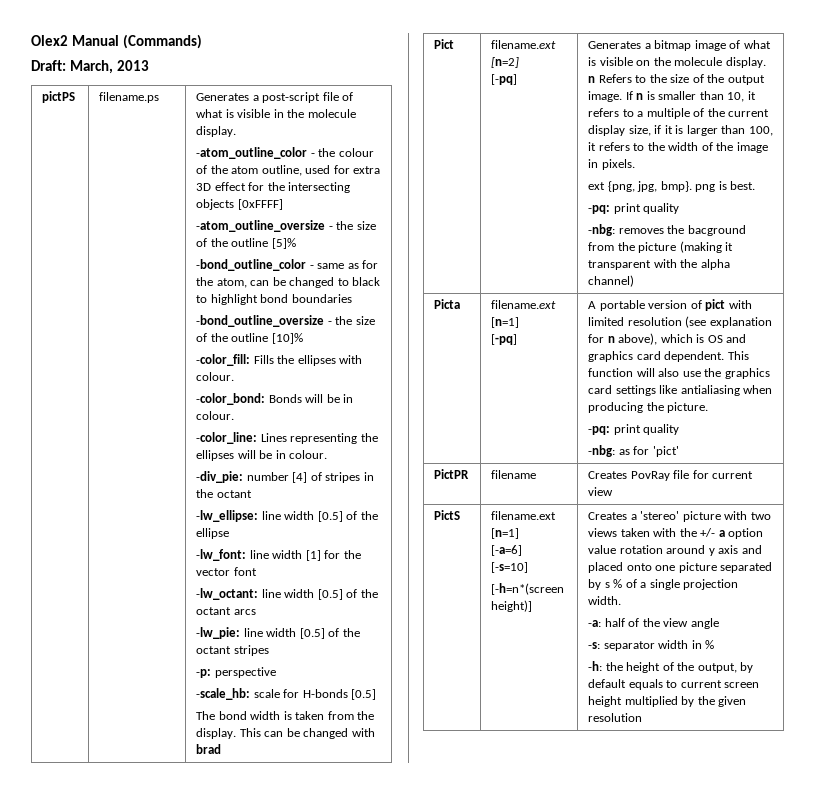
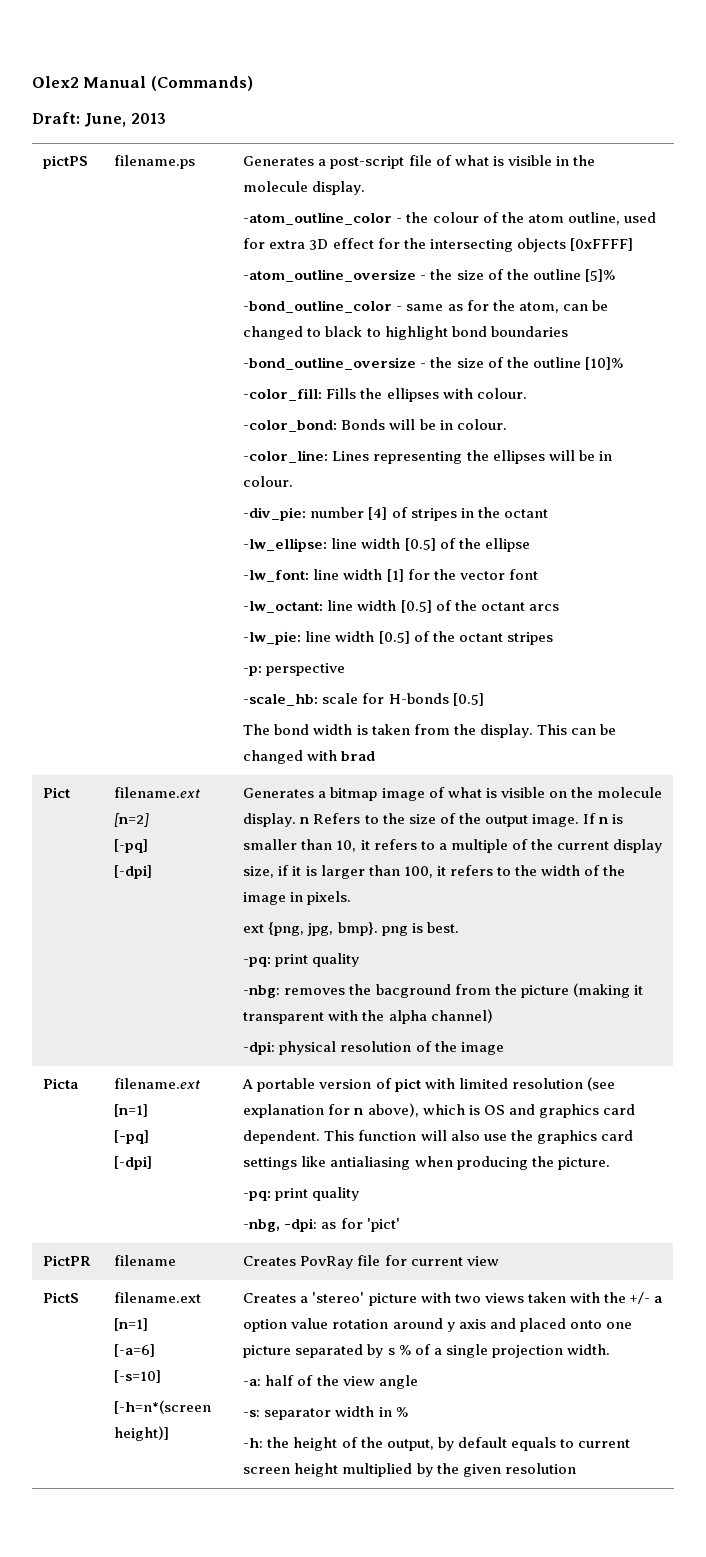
[69,60,113,74] March, -> [84,113,127,127] June,
(518, 79) none -> [114,865,153,879] // [-dpi]
(635, 281) none -> [243,1041,504,1055] // -dpi: physical resolution of the image
(518, 339) none -> [114,1156,153,1170] // [-dpi]
[588,445,616,457] -nbg: -> [243,1218,318,1232] -nbg, -dpi:

